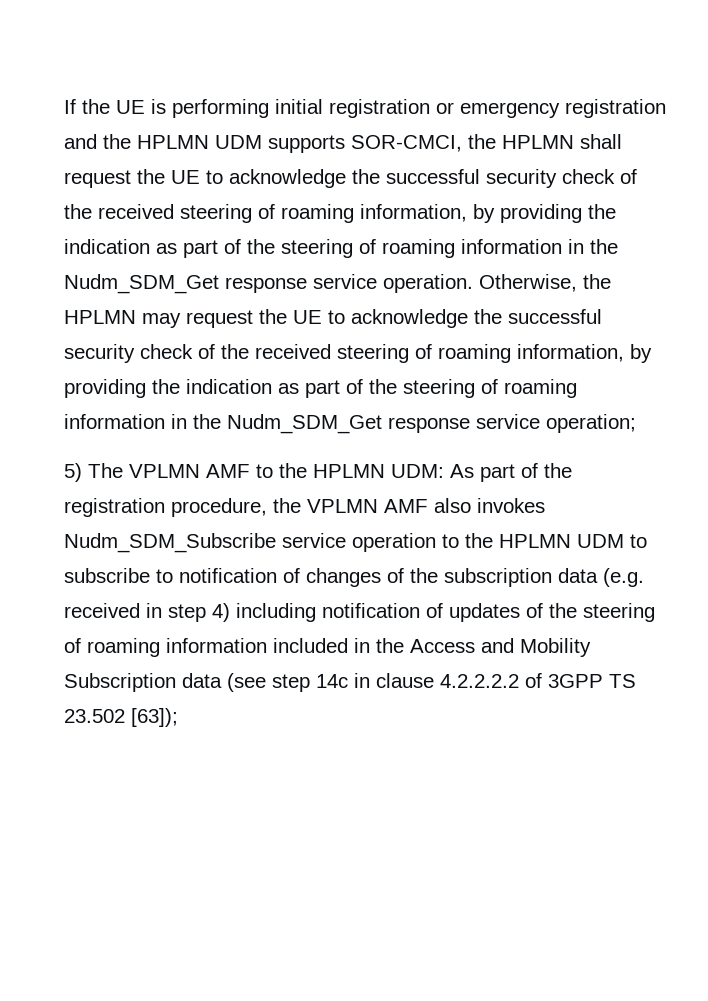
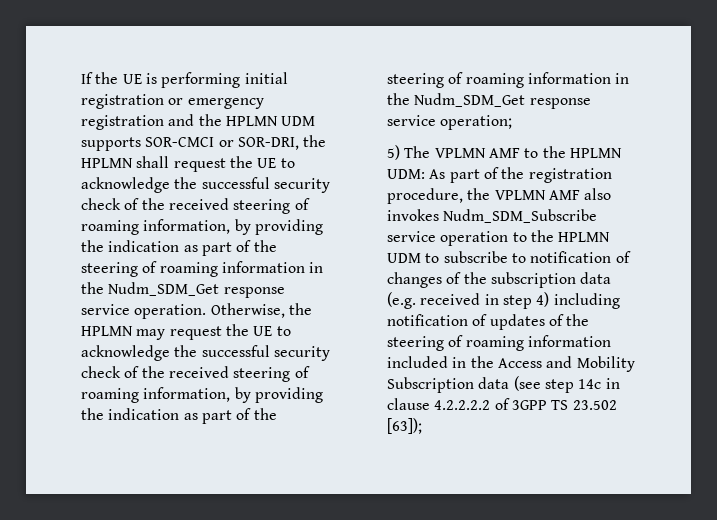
[351,135,463,152] SOR-CMCI, -> [145,137,300,150] SOR-CMCI or SOR-DRI,

